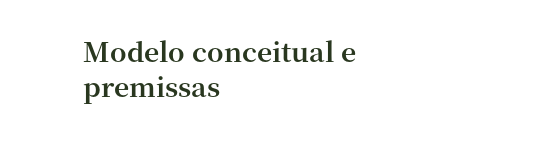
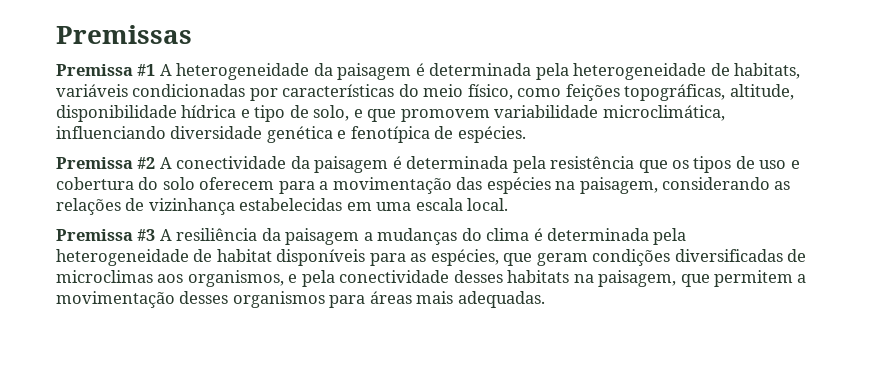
[83,40,357,62] [83,76,220,104] Modelo conceitual e premissas -> [56,25,192,44] [56,63,801,80] [56,84,794,101] [56,105,725,122] [56,126,526,143] [56,156,800,173] [56,177,791,194] [56,198,509,215] [56,228,687,245] [56,249,807,266] [56,270,807,287] [56,291,545,308] Premissas // Premissa #1 A heterogeneidade da paisagem é determinada pela heterogeneidade de habitats, variáveis condicionadas por características do meio físico, como feições topográficas, altitude, disponibilidade hídrica e tipo de solo, e que promovem variabilidade microclimática, influenciando diversidade genética e fenotípica de espécies. // Premissa #2 A conectividade da paisagem é determinada pela resistência que os tipos de uso e cobertura do solo oferecem para a movimentação das espécies na paisagem, considerando as relações de vizinhança estabelecidas em uma escala local. // Premissa #3 A resiliência da paisagem a mudanças do clima é determinada pela heterogeneidade de habitat disponíveis para as espécies, que geram condições diversificadas de microclimas aos organismos, e pela conectividade desses habitats na paisagem, que permitem a movimentação desses organismos para áreas mais adequadas.

